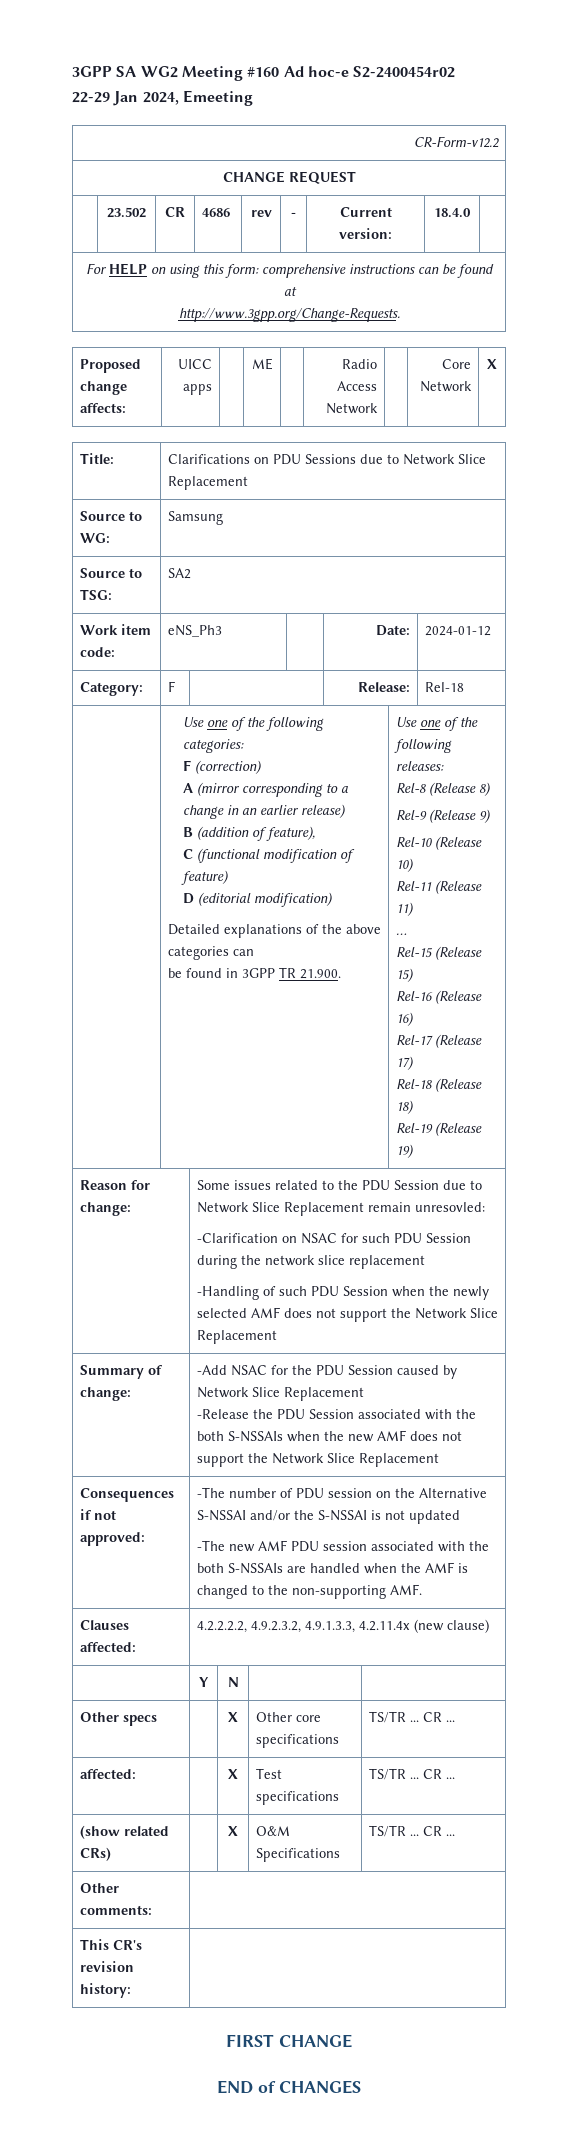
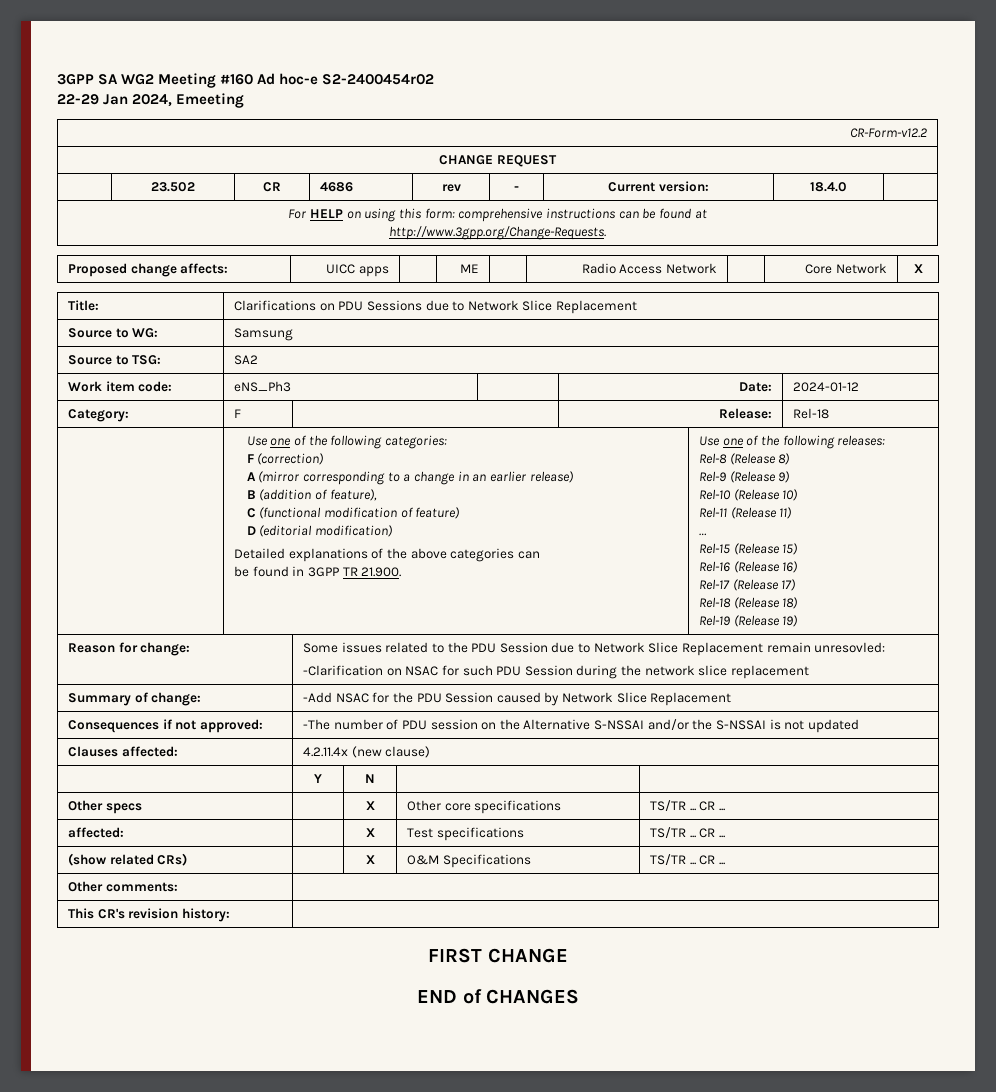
[196,1286,489,1300] [196,1307,498,1322] [196,1330,277,1344] // -Handling of such PDU Session when the newly selected AMF does not support the Network Slice Replacement -> (810, 672) none
[196,1409,476,1420] [196,1430,462,1442] [196,1453,439,1467] // -Release the PDU Session associated with the both S-NSSAIs when the new AMF does not support the Network Slice Replacement -> (732, 699) none
[196,1540,489,1552] [196,1562,468,1574] [196,1584,422,1599] // -The new AMF PDU session associated with the both S-NSSAIs are handled when the AMF is changed to the non-supporting AMF. -> (859, 726) none
[196,1621,355,1633] 4.2.2.2.2, 4.9.2.3.2, 4.9.1.3.3, -> (178, 751) none

